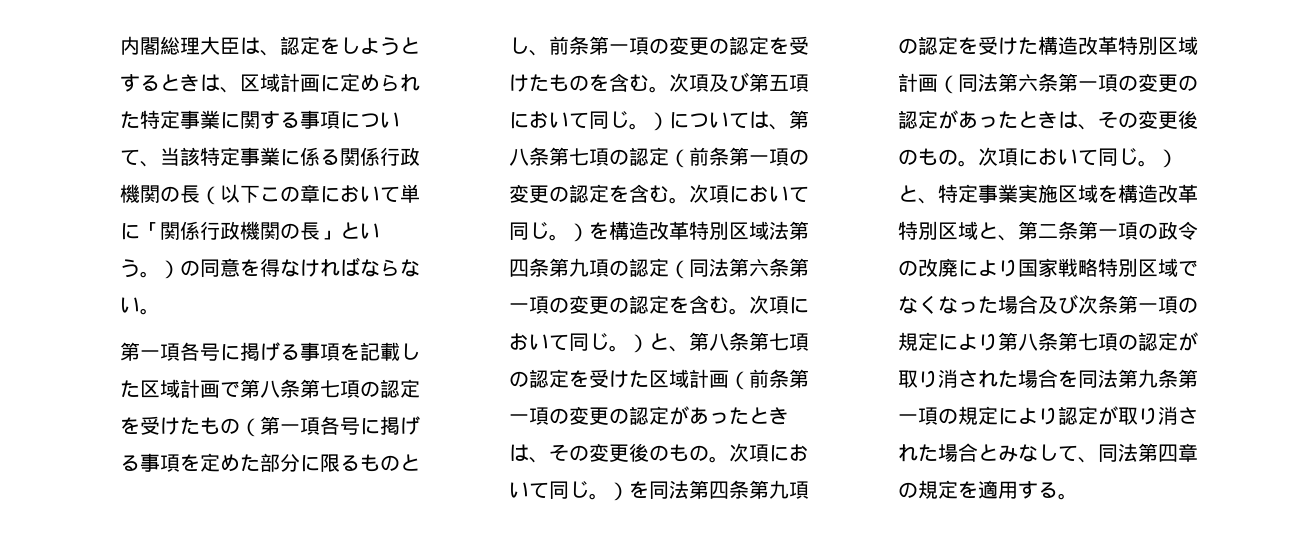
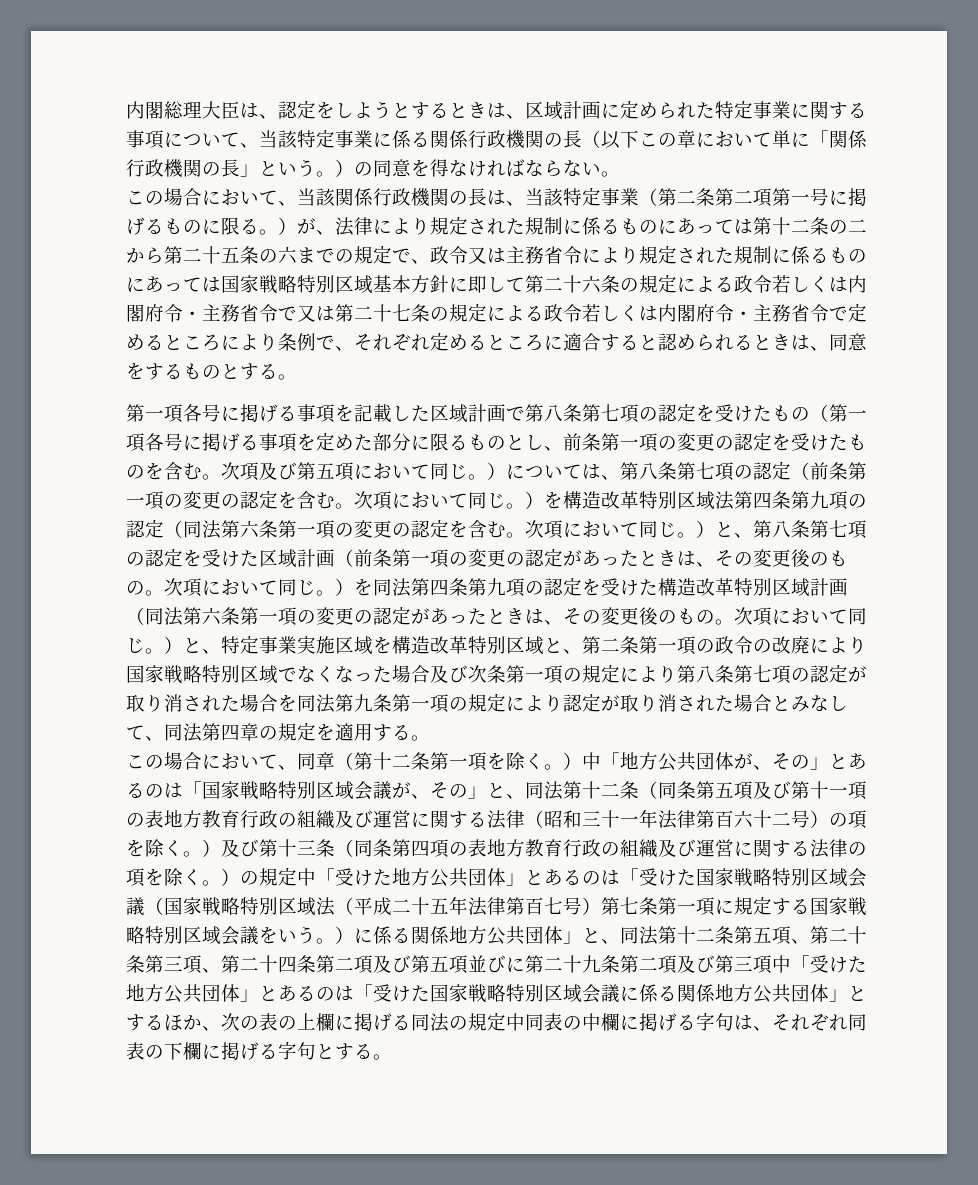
(161, 311) none -> [125,187,867,207] [125,216,867,236] [125,245,867,264] [125,274,867,294] [125,303,867,322] [125,332,867,351] [125,362,297,380] // この場合において、当該関係行政機関の長は、当該特定事業（第二条第二項第一号に掲げるものに限る。）が、法律により規定された規制に係るものにあっては第十二条の二から第二十五条の六までの規定で、政令又は主務省令により規定された規制に係るものにあっては国家戦略特別区域基本方針に即して第二十六条の規定による政令若しくは内閣府令・主務省令で又は第二十七条の規定による政令若しくは内閣府令・主務省令で定めるところにより条例で、それぞれ定めるところに適合すると認められるときは、同意をするものとする。
(1079, 496) none -> [125,752,867,771] [125,781,867,800] [125,809,867,829] [125,839,867,858] [125,867,867,887] [125,896,867,916] [125,926,867,945] [125,955,867,974] [125,984,867,1003] [125,1012,867,1032] [125,1041,392,1060] // この場合において、同章（第十二条第一項を除く。）中「地方公共団体が、その」とあるのは「国家戦略特別区域会議が、その」と、同法第十二条（同条第五項及び第十一項の表地方教育行政の組織及び運営に関する法律（昭和三十一年法律第百六十二号）の項を除く。）及び第十三条（同条第四項の表地方教育行政の組織及び運営に関する法律の項を除く。）の規定中「受けた地方公共団体」とあるのは「受けた国家戦略特別区域会議（国家戦略特別区域法（平成二十五年法律第百七号）第七条第一項に規定する国家戦略特別区域会議をいう。）に係る関係地方公共団体」と、同法第十二条第五項、第二十条第三項、第二十四条第二項及び第五項並びに第二十九条第二項及び第三項中「受けた地方公共団体」とあるのは「受けた国家戦略特別区域会議に係る関係地方公共団体」とするほか、次の表の上欄に掲げる同法の規定中同表の中欄に掲げる字句は、それぞれ同表の下欄に掲げる字句とする。

